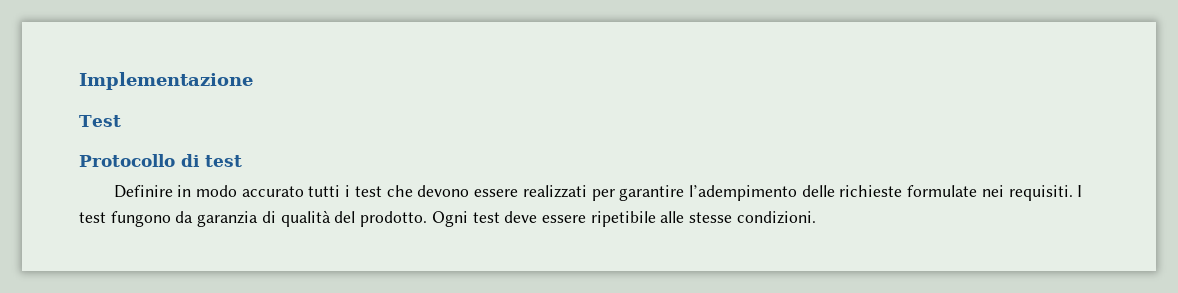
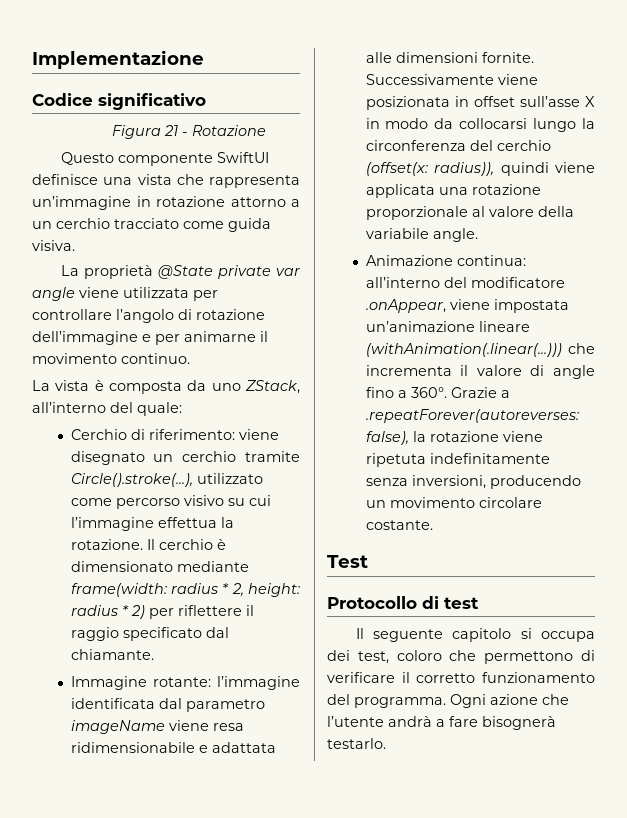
[79,115,121,127] [79,154,242,167] [113,185,1083,201] [79,210,816,227] Test // Protocollo di test // Definire in modo accurato tutti i test che devono essere realizzati per garantire l’adempimento delle richieste formulate nei requisiti. I test fungono da garanzia di qualità del prodotto. Ogni test deve essere ripetibile alle stesse condizioni. -> [32,93,206,110] [112,125,267,139] [60,152,269,166] [32,174,300,188] [32,196,300,210] [32,218,271,232] [32,240,75,251] [60,265,301,279] [32,287,218,301] [32,309,265,323] [32,331,268,345] [32,353,190,364] [32,380,300,394] [32,402,182,416] [70,429,279,440] [70,451,300,465] [70,473,263,487] [70,495,271,509] [70,517,234,531] [70,539,226,550] [70,561,249,572] [70,583,300,597] [70,605,254,619] [70,627,229,641] [70,649,154,660] [70,676,300,690] [70,698,265,712] [70,720,244,734] [70,742,276,753] [365,52,534,63] [365,74,538,85] [365,96,595,110] [365,118,595,132] [365,140,551,151] [365,162,595,176] [365,184,541,198] [365,206,574,220] [365,228,478,242] [365,255,526,266] [365,277,565,288] [365,299,569,313] [365,321,530,332] [365,343,595,357] [365,365,595,379] [365,387,510,398] [365,409,579,423] [365,431,543,445] [365,453,550,467] [365,475,581,489] [365,497,542,508] [365,520,433,530] [327,555,368,568] [327,596,479,609] [355,628,595,642] [327,650,595,664] [327,672,595,683] [327,694,569,708] [327,716,556,730] [327,738,386,749] Codice significativo // Figura 21 - Rotazione // Questo componente SwiftUI definisce una vista che rappresenta un’immagine in rotazione attorno a un cerchio tracciato come guida visiva. // La proprietà @State private var angle viene utilizzata per controllare l’angolo di rotazione dell’immagine e per animarne il movimento continuo. // La vista è composta da uno ZStack, all’interno del quale: // Cerchio di riferimento: viene disegnato un cerchio tramite Circle().stroke(...), utilizzato come percorso visivo su cui l’immagine effettua la rotazione. Il cerchio è dimensionato mediante frame(width: radius * 2, height: radius * 2) per riflettere il raggio specificato dal chiamante. // Immagine rotante: l’immagine identificata dal parametro imageName viene resa ridimensionabile e adattata alle dimensioni fornite. Successivamente viene posizionata in offset sull’asse X in modo da collocarsi lungo la circonferenza del cerchio (offset(x: radius)), quindi viene applicata una rotazione proporzionale al valore della variabile angle. // Animazione continua: all’interno del modificatore .onAppear, viene impostata un’animazione lineare (withAnimation(.linear(...))) che incrementa il valore di angle fino a 360°. Grazie a .repeatForever(autoreverses: false), la rotazione viene ripetuta indefinitamente senza inversioni, producendo un movimento circolare costante. // Test // Protocollo di test // Il seguente capitolo si occupa dei test, coloro che permettono di verificare il corretto funzionamento del programma. Ogni azione che l’utente andrà a fare bisognerà testarlo.

